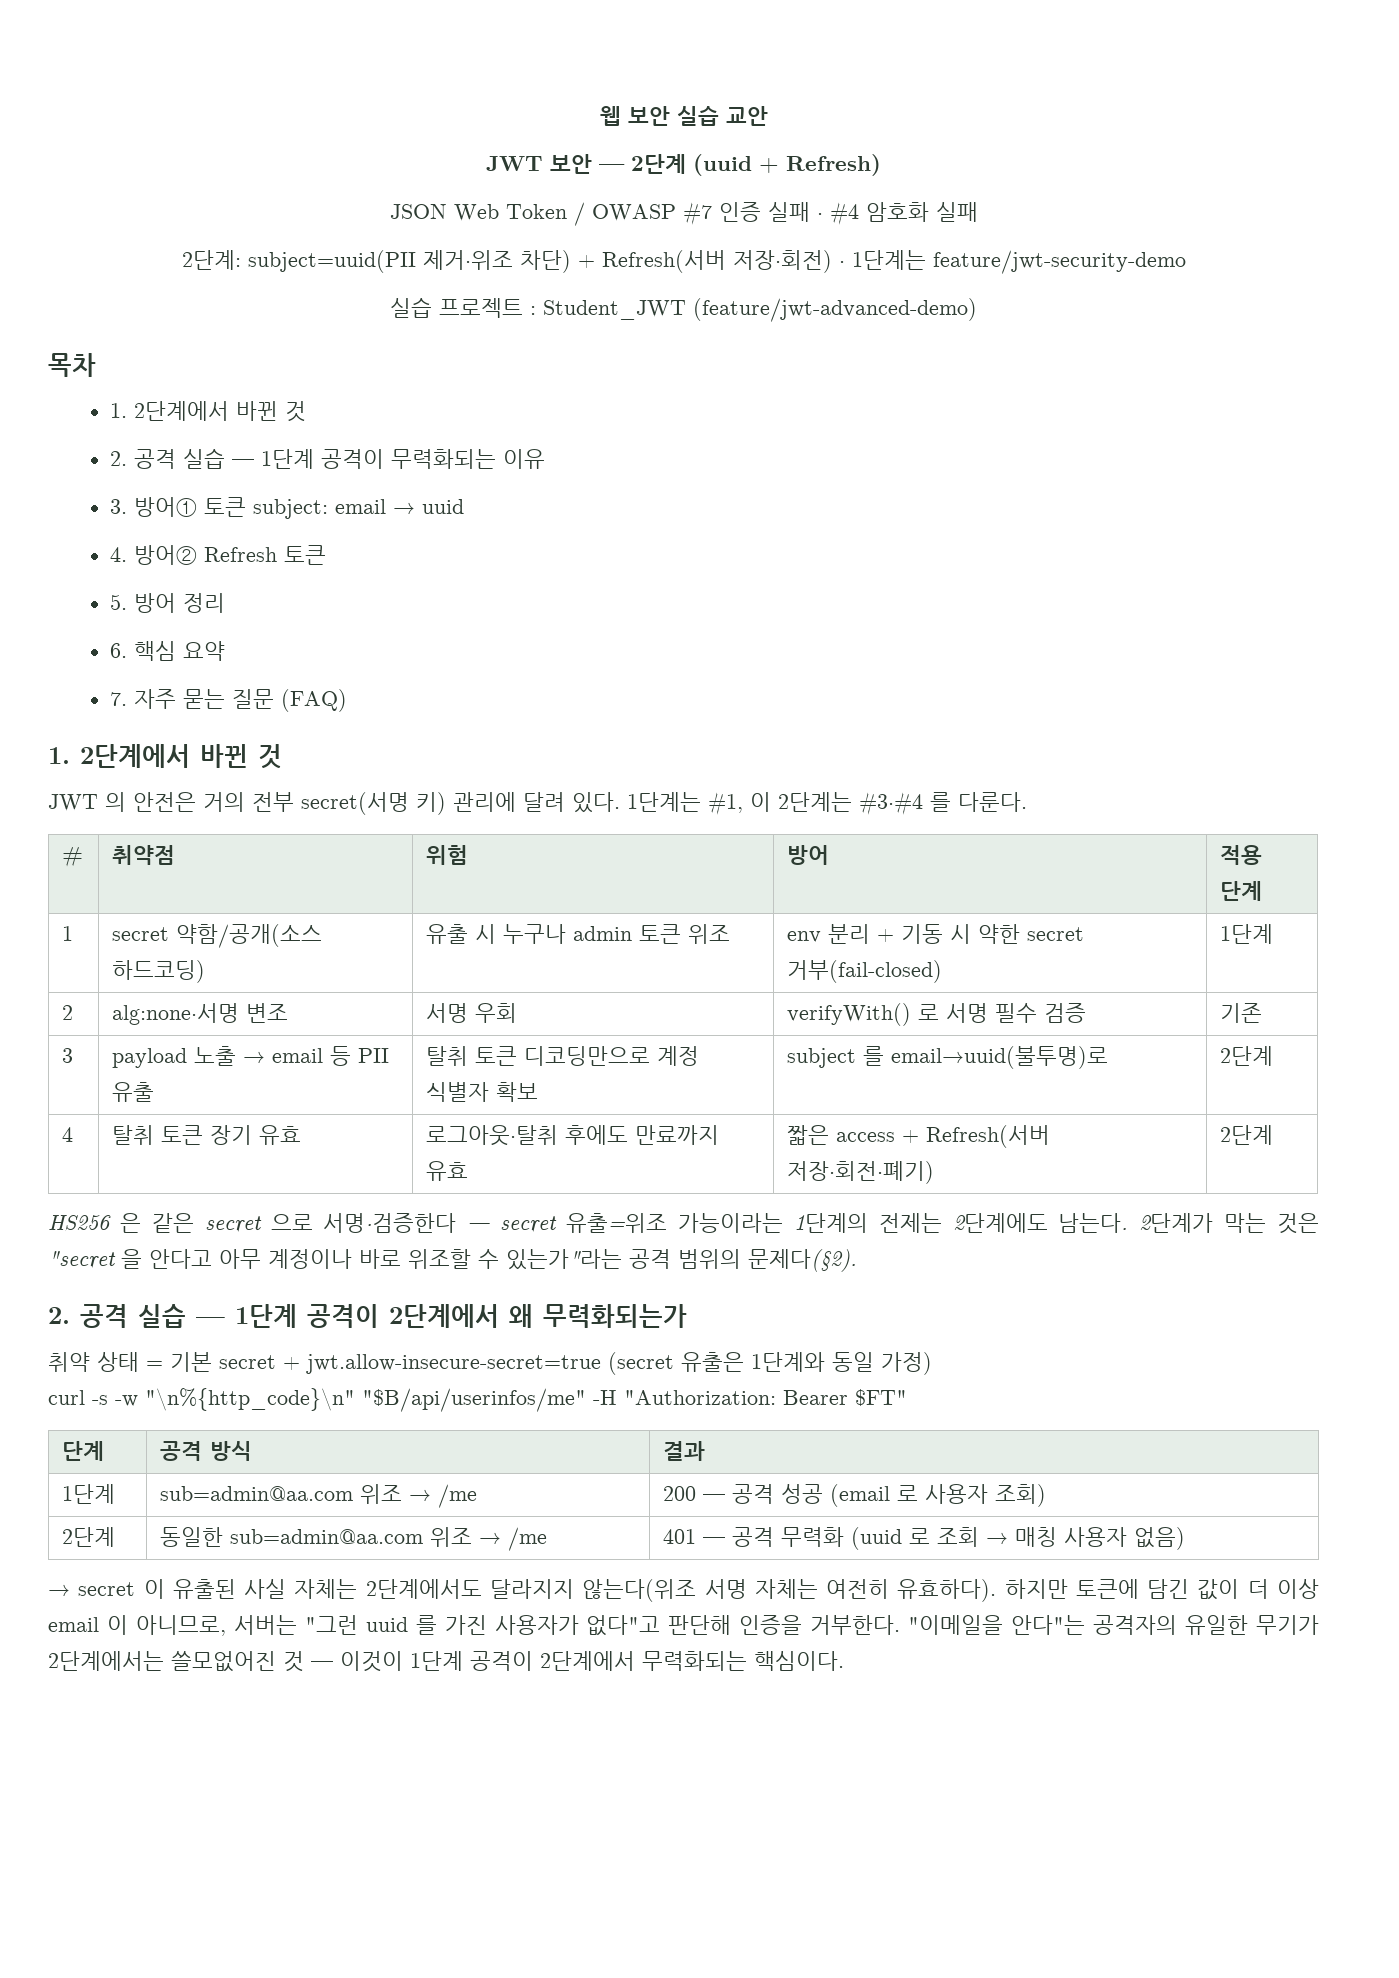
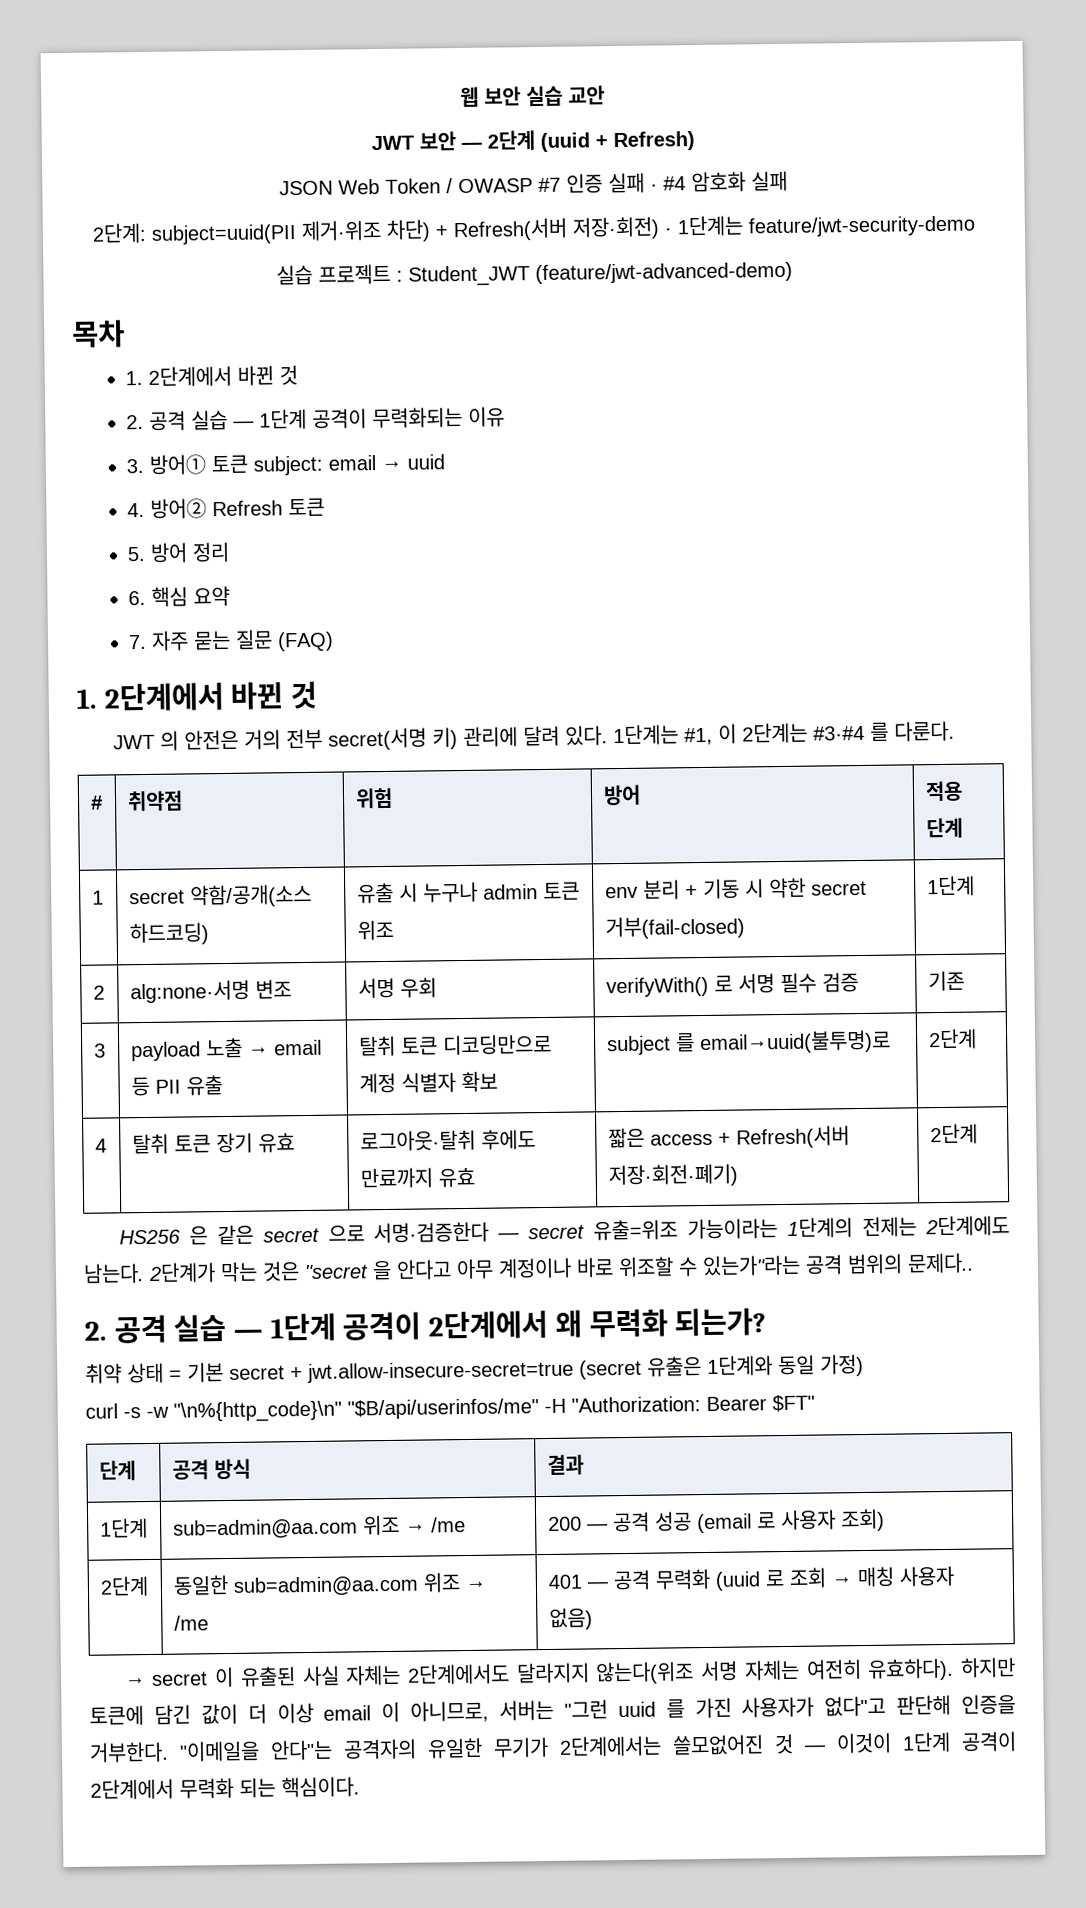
[748,1249,857,1272] 문제다(§2). -> [907,1252,975,1274] 문제다..
[543,1304,687,1328] 무력화되는가 -> [588,1307,767,1338] 무력화 되는가?
[642,1651,747,1671] 무력화되는 -> [179,1777,276,1799] 무력화 되는

